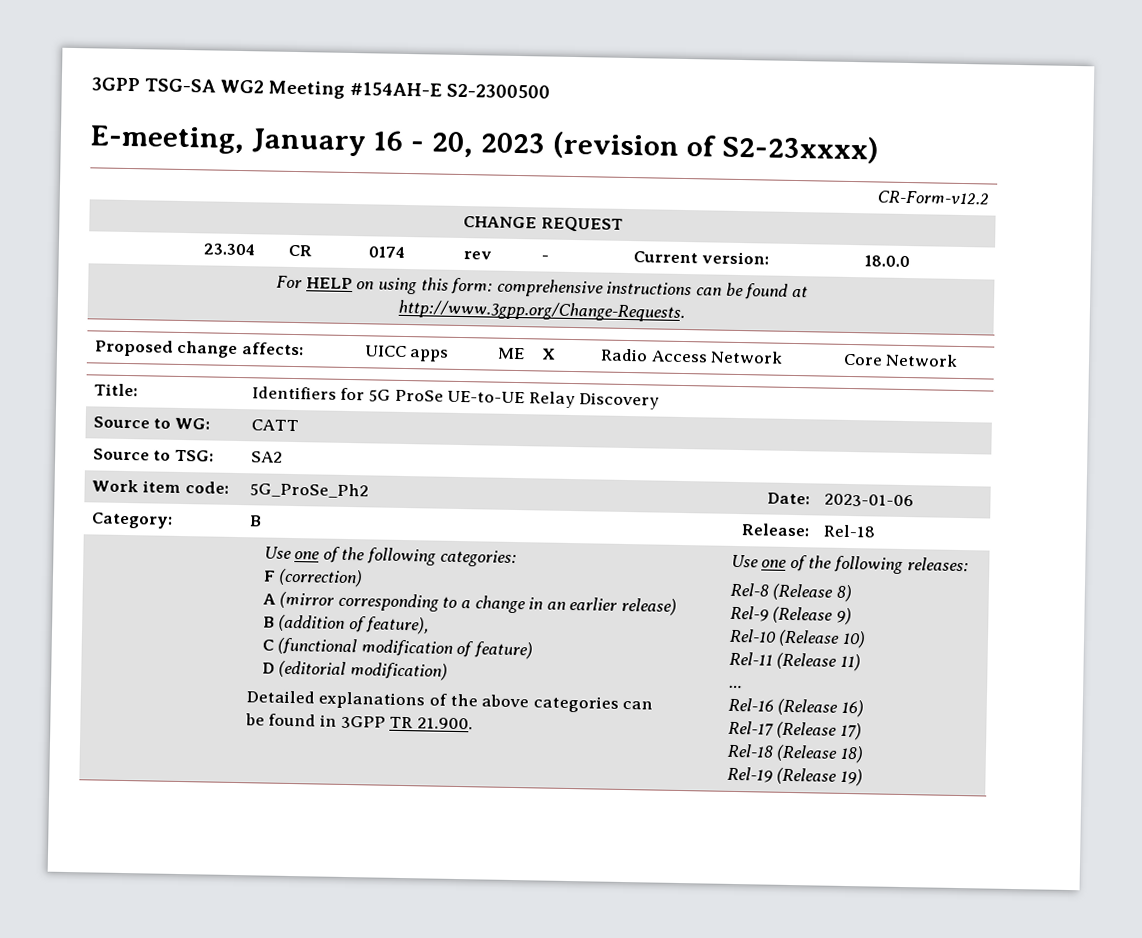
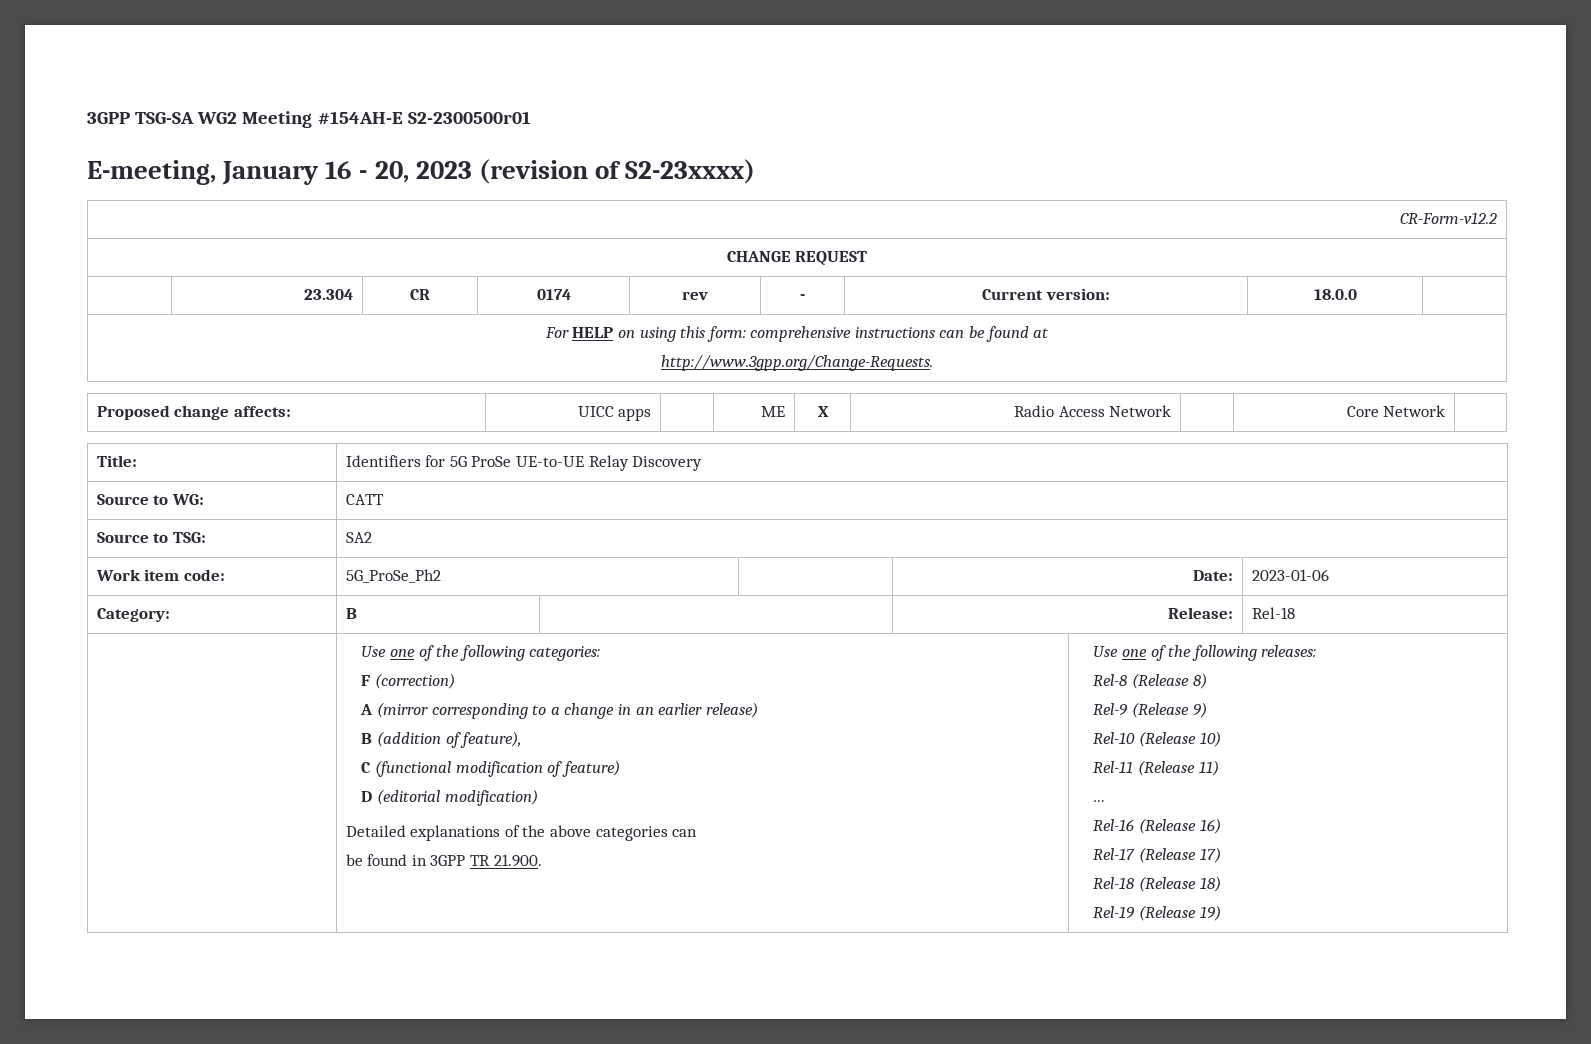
[445,83,550,99] S2-2300500 -> [407,111,531,124] S2-2300500r01

